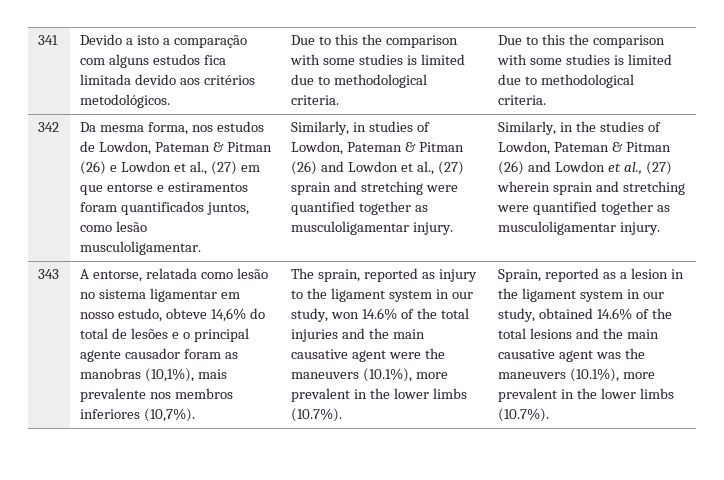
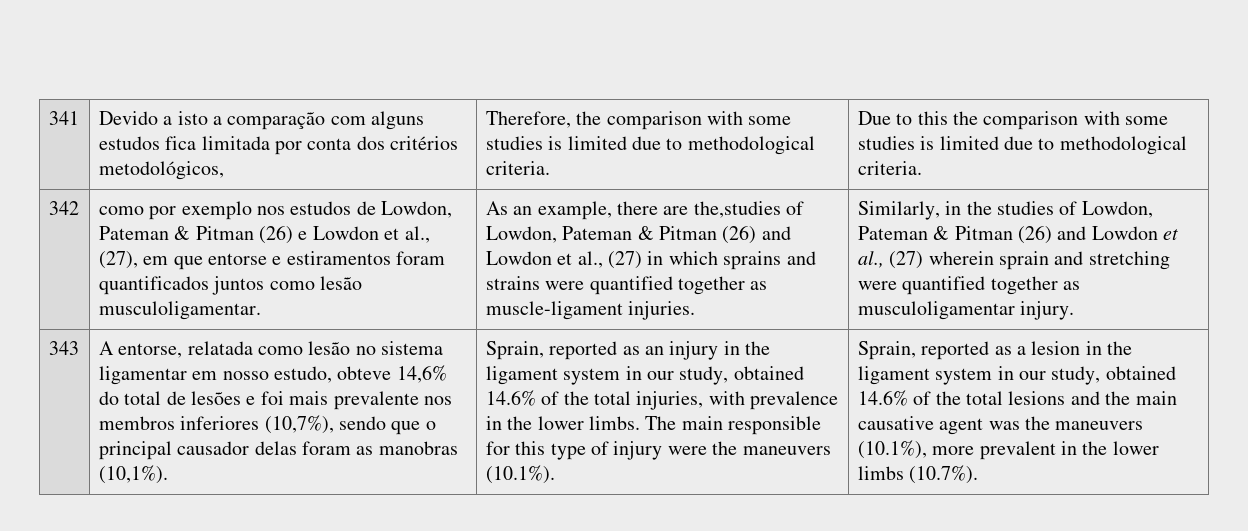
[135,74,255,85] [80,94,171,108] [291,34,359,45] devido aos critérios metodológicos. | Due to this -> [275,136,459,155] [98,161,224,180] [485,111,571,128] por conta dos critérios metodológicos, | Therefore,
[80,122,189,135] Da mesma forma, -> [98,201,252,220] como por exemplo
[210,161,237,175] (27) -> [98,251,138,269] (27),
[207,202,250,215] juntos, -> [212,276,265,295] juntos
[291,121,414,135] Similarly, in studies -> [485,201,781,220] As an example, there are the,studies
[291,181,458,195] [291,201,429,215] [291,221,454,235] sprain and stretching were quantified together as musculoligamentar injury. -> [647,251,816,270] [485,276,768,295] [485,301,696,320] in which sprains and strains were quantified together as muscle-ligament injuries.
[182,328,249,342] [80,348,238,362] [80,368,195,382] o principal agente causador foram as manobras (10,1%), -> [260,391,284,405] foi
[144,408,196,422] [291,268,477,282] [291,288,473,302] [291,308,469,322] [291,328,425,342] [291,348,445,362] [291,368,449,382] [291,388,467,402] [291,408,343,422] (10,7%). | The sprain, reported as injury to the ligament system in our study, won 14.6% of the total injuries and the main causative agent were the maneuvers (10.1%), more prevalent in the lower limbs (10.7%). -> [264,415,436,435] [98,441,458,460] [98,465,168,484] [485,341,771,360] [485,366,804,385] [485,390,839,410] [485,416,822,435] [485,441,831,460] [485,465,555,484] (10,7%), sendo que o principal causador delas foram as manobras (10,1%). | Sprain, reported as an injury in the ligament system in our study, obtained 14.6% of the total injuries, with prevalence in the lower limbs. The main responsible for this type of injury were the maneuvers (10.1%).

